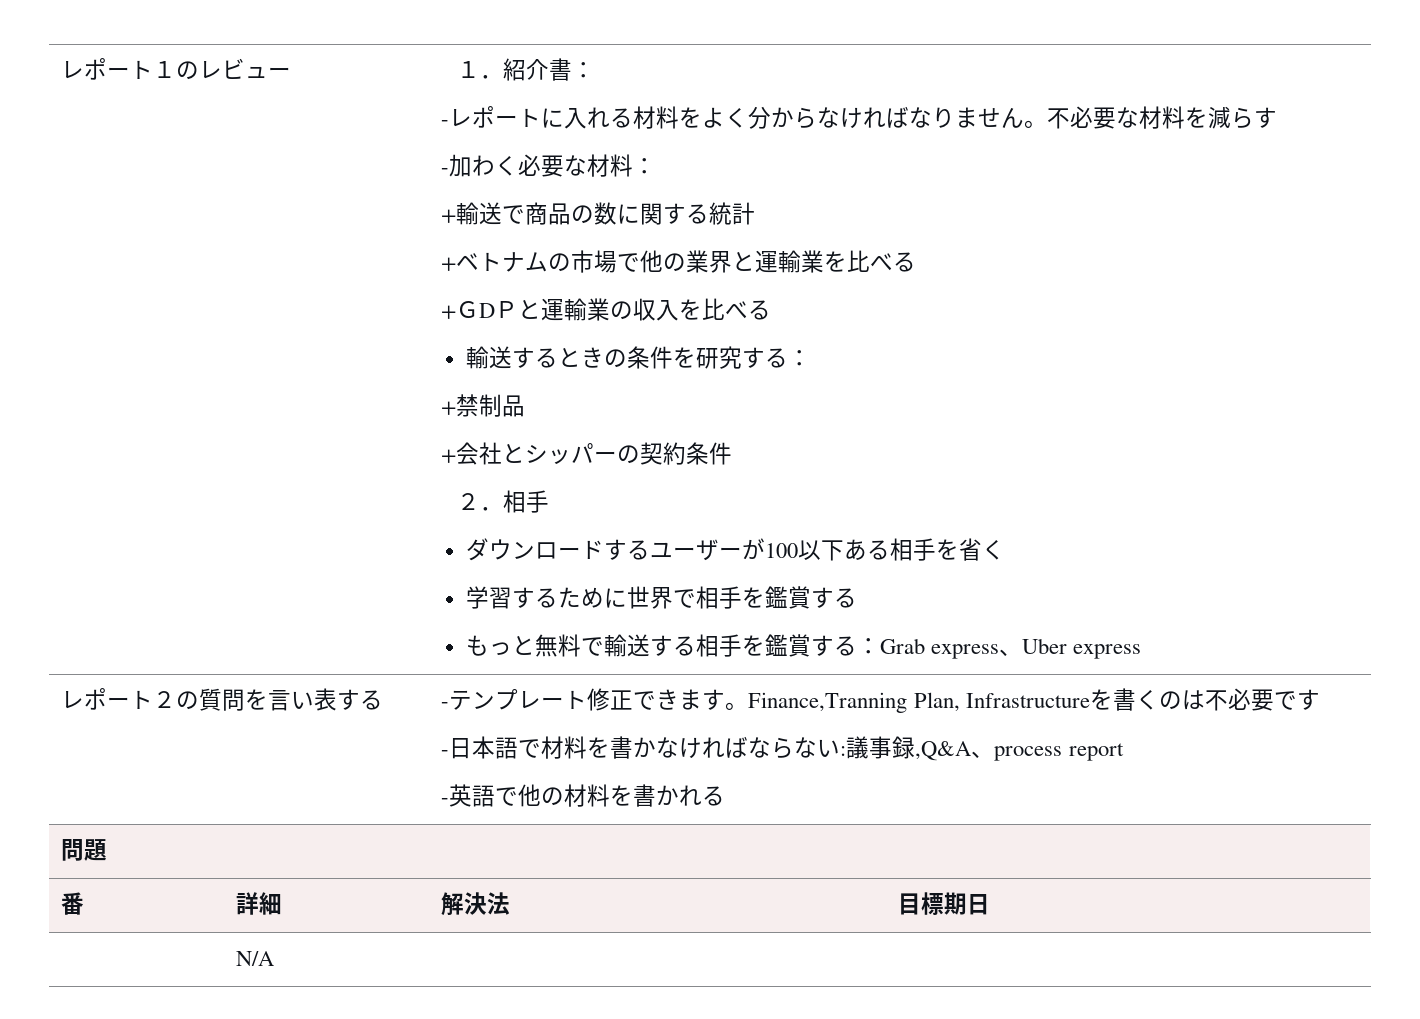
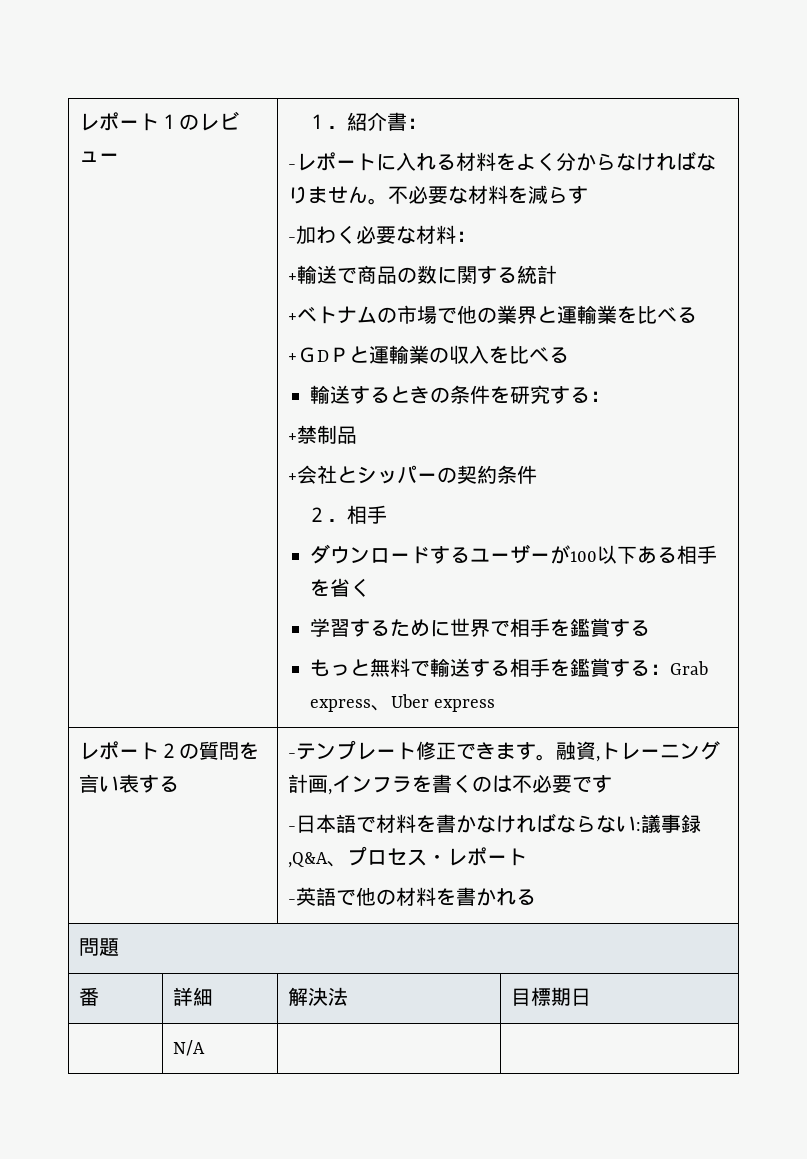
[748,692,1090,713] Finance,Tranning Plan, Infrastructure -> [555,741,720,762] [287,774,412,795] 融資,トレーニング計画,インフラ
[994,743,1124,761] process report -> [346,846,527,866] プロセス・レポート

